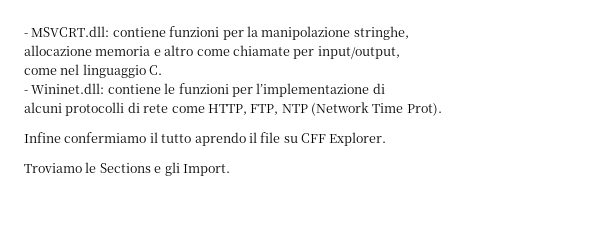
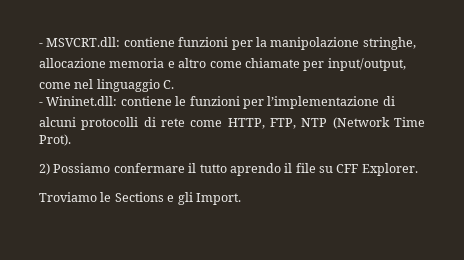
[24,132,147,143] Infine confermiamo -> [39,163,185,175] 2) Possiamo confermare

